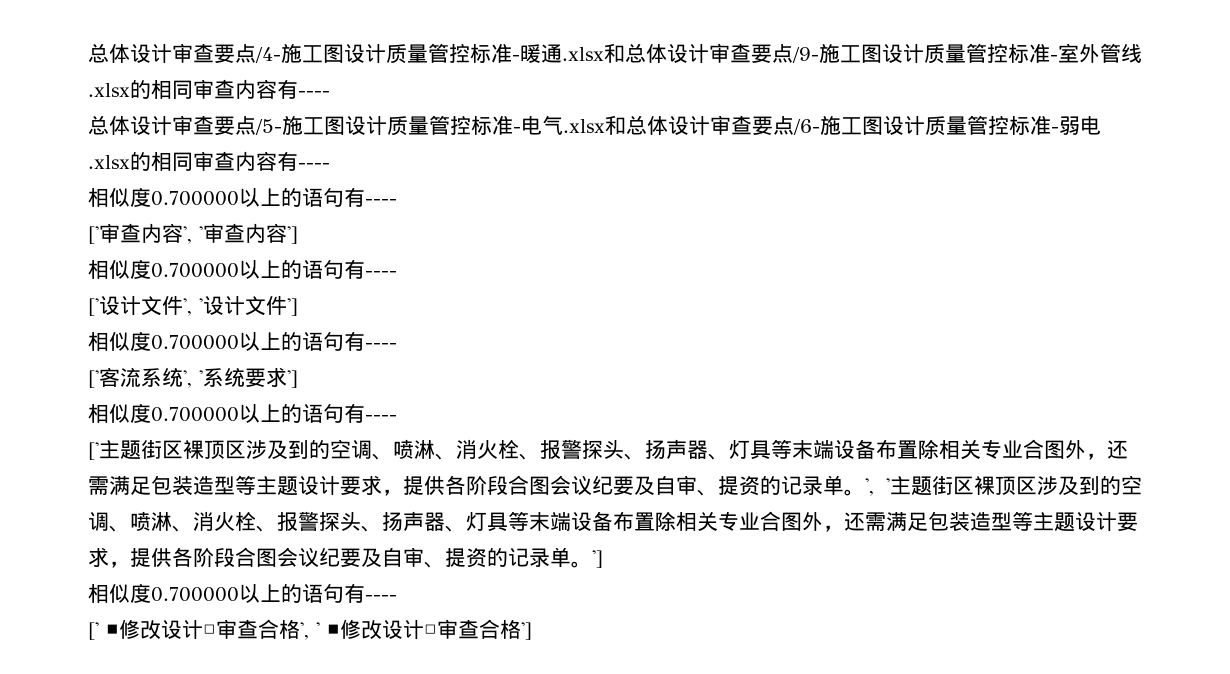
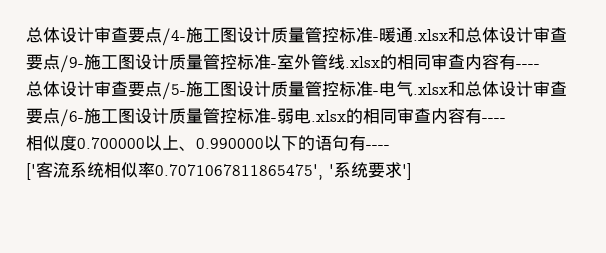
[281,187,397,207] [88,223,298,244] [88,259,397,279] [88,296,298,316] [88,331,281,351] 的语句有---- // ['审查内容', '审查内容'] // 相似度0.700000以上的语句有---- // ['设计文件', '设计文件'] // 相似度0.700000以上 -> [179,135,298,151] 、0.990000以下
[183,370,192,388] ', -> [104,162,323,180] 相似率0.7071067811865475',
[88,403,397,423] [88,439,1128,460] [88,475,1142,496] [88,511,1138,532] [88,547,603,568] [88,583,397,603] [88,619,532,640] // 相似度0.700000以上的语句有---- // ['主题街区裸顶区涉及到的空调、喷淋、消火栓、报警探头、扬声器、灯具等末端设备布置除相关专业合图外，还需满足包装造型等主题设计要求，提供各阶段合图会议纪要及自审、提资的记录单。', '主题街区裸顶区涉及到的空调、喷淋、消火栓、报警探头、扬声器、灯具等末端设备布置除相关专业合图外，还需满足包装造型等主题设计要求，提供各阶段合图会议纪要及自审、提资的记录单。'] // 相似度0.700000以上的语句有---- // [' ■修改设计□审查合格', ' ■修改设计□审查合格'] -> (412, 171) none

